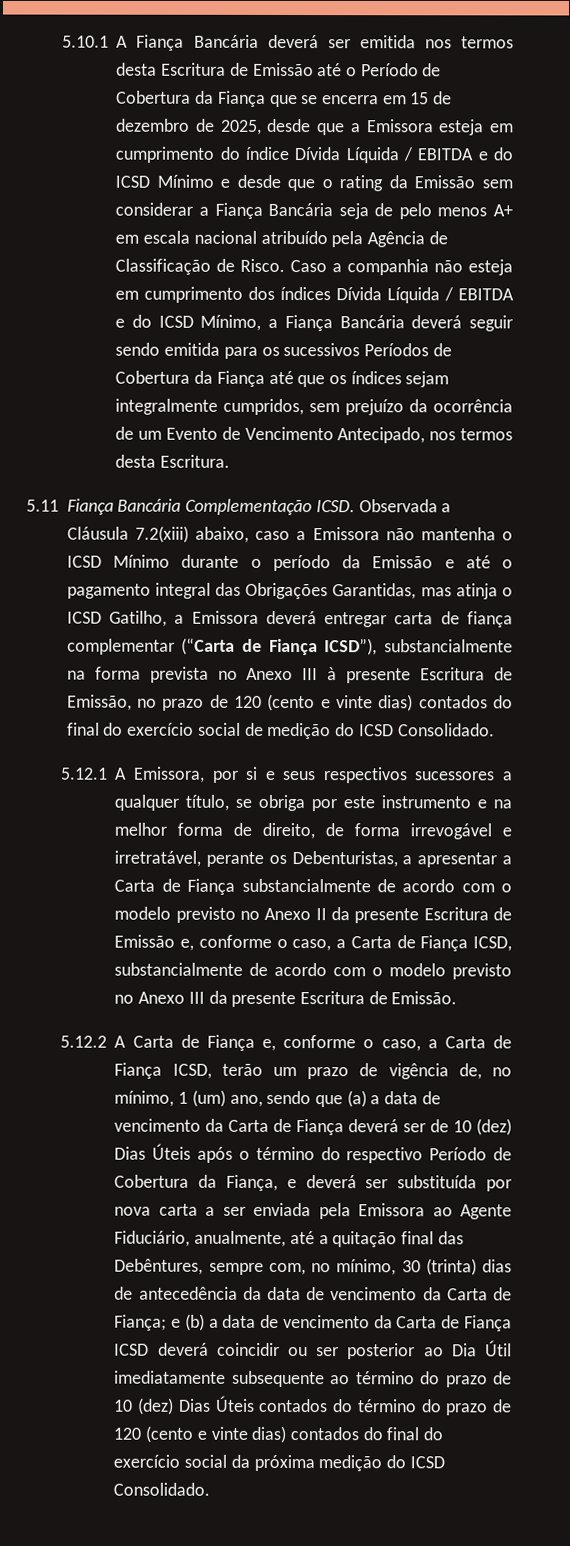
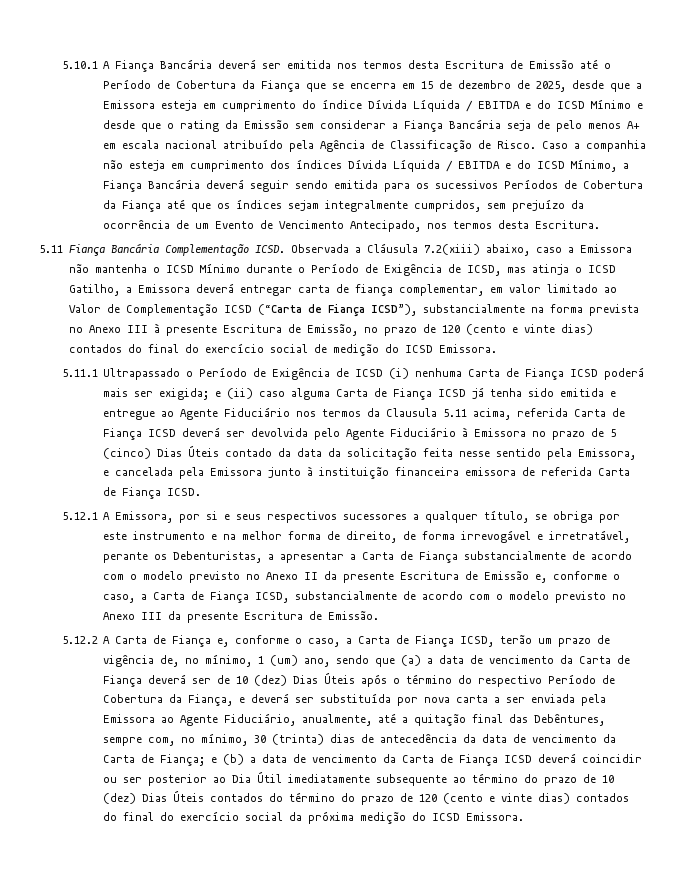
[272,554,513,572] [66,582,417,600] período da Emissão e até o pagamento integral das Obrigações Garantidas, -> [310,263,501,276] Período de Exigência de ICSD,
[66,638,175,655] complementar -> [398,284,617,296] [68,304,252,316] complementar, em valor limitado ao Valor de Complementação ICSD
[397,723,495,737] Consolidado. -> [438,344,497,353] [61,367,645,380] [103,387,617,400] [103,407,626,420] [103,427,617,440] [103,445,637,460] [103,466,631,479] [103,487,202,499] Emissora. // 5.11.1 Ultrapassado o Período de Exigência de ICSD (i) nenhuma Carta de Fiança ICSD poderá mais ser exigida; e (ii) caso alguma Carta de Fiança ICSD já tenha sido emitida e entregue ao Agente Fiduciário nos termos da Clausula 5.11 acima, referida Carta de Fiança ICSD deverá ser devolvida pelo Agente Fiduciário à Emissora no prazo de 5 (cinco) Dias Úteis contado da data da solicitação feita nesse sentido pela Emissora, e cancelada pela Emissora junto à instituição financeira emissora de referida Carta de Fiança ICSD.
[113,1482,211,1496] Consolidado. -> [466,812,525,821] Emissora.

